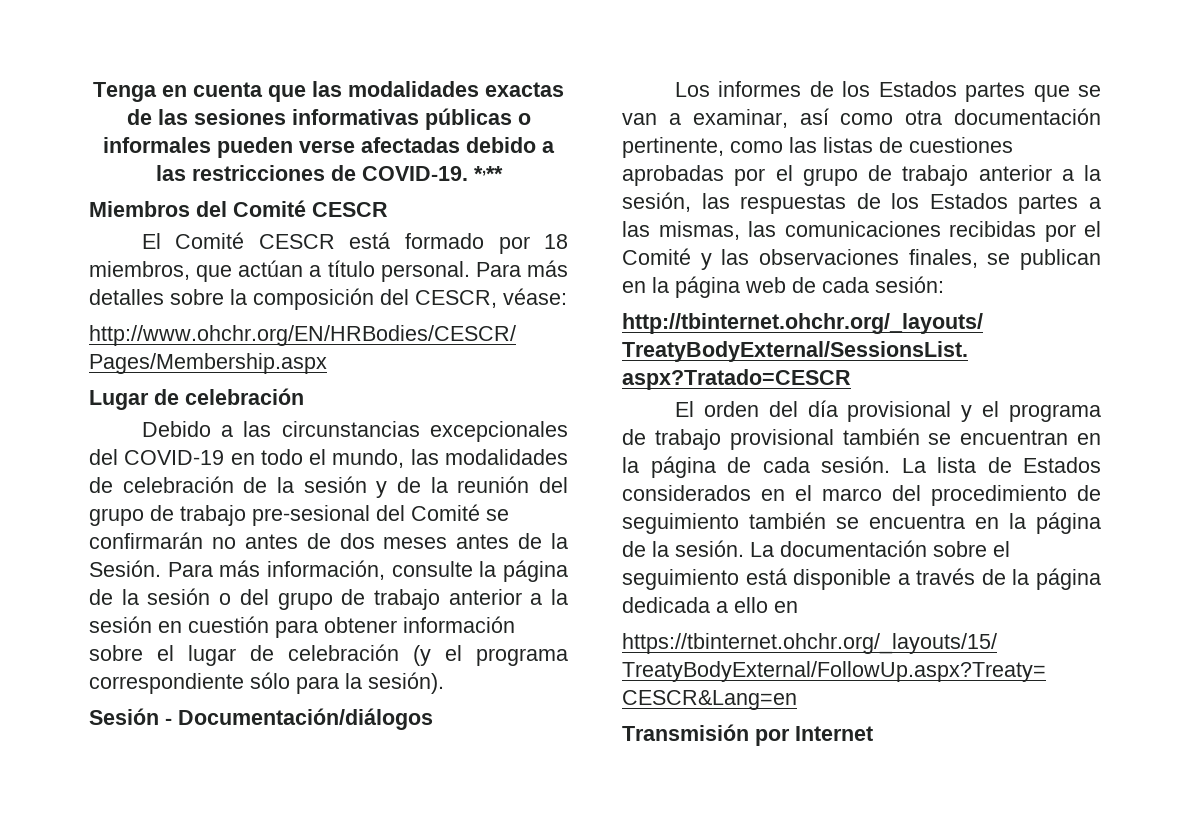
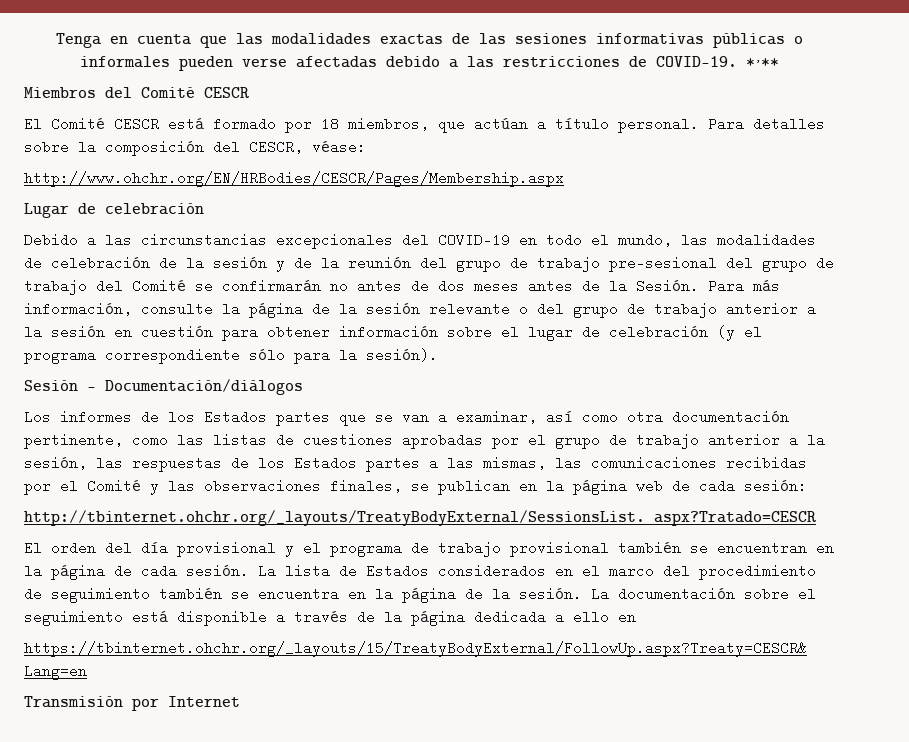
[527,260,568,277] más -> (744, 124) none
(405, 513) none -> [762,256,834,272] [24,279,123,295] grupo de trabajo del
(211, 596) none -> [429,302,510,316] relevante

